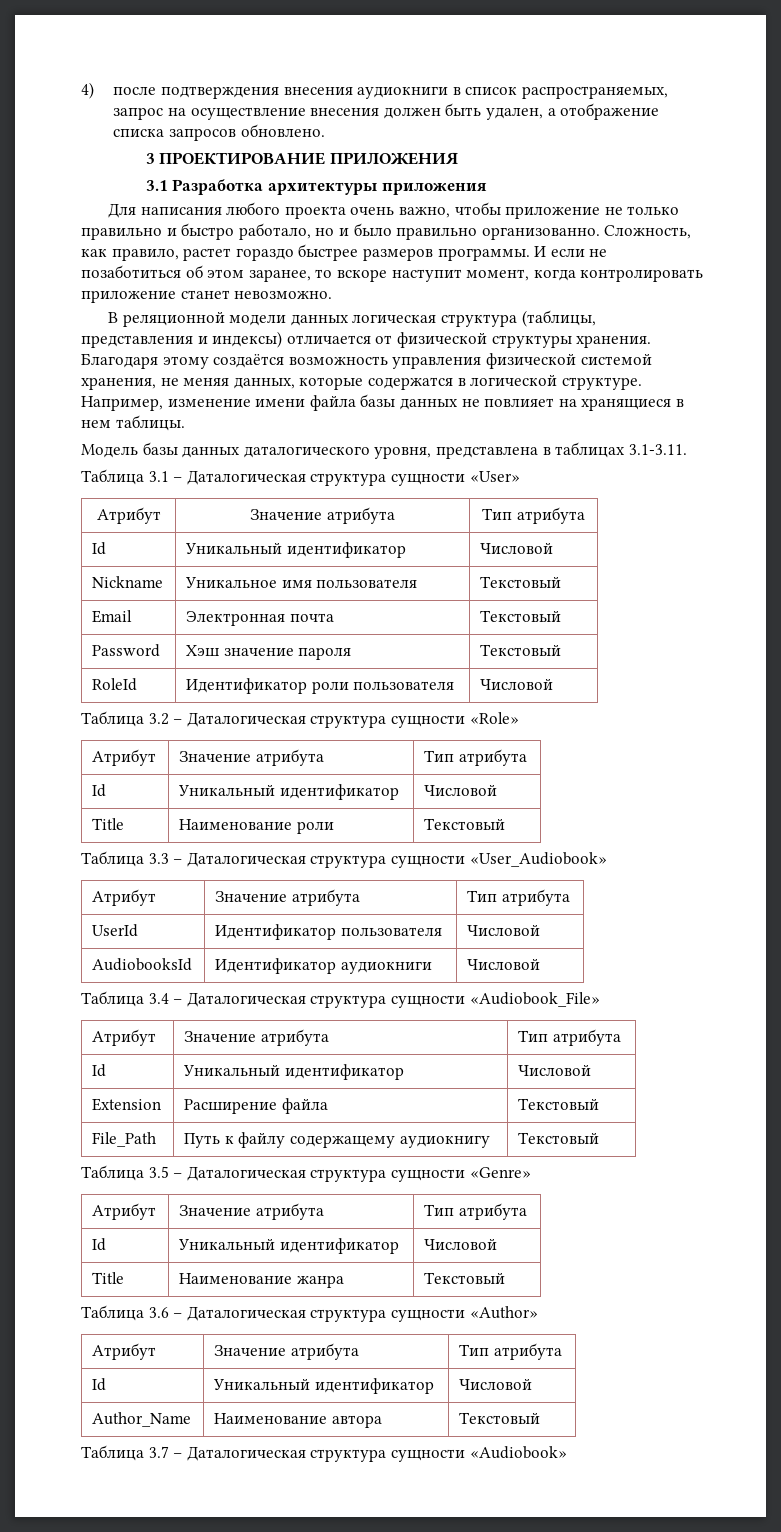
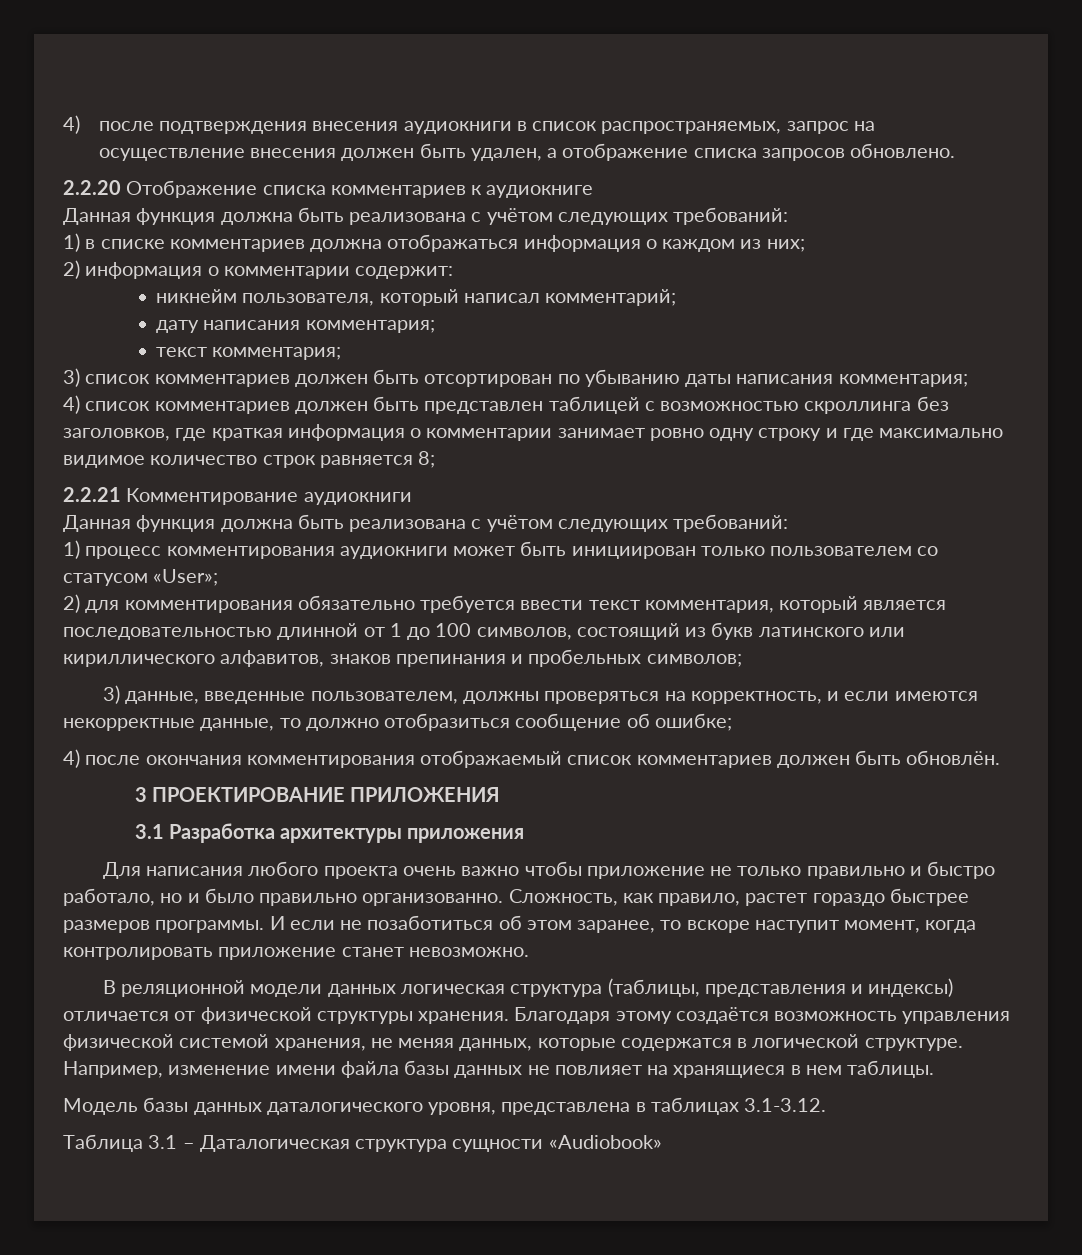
(325, 130) none -> [63,180,594,198] [63,207,789,225] [63,233,805,252] [63,260,454,279] [156,289,677,306] [156,320,435,333] [156,347,342,360] [63,368,968,387] [63,395,949,414] [63,424,1004,441] [63,451,436,468] [63,487,412,505] [63,514,789,532] [63,540,939,559] [63,569,219,586] [63,594,947,613] [63,622,905,640] [63,649,742,667] [102,685,978,704] [63,713,732,731] [63,749,1001,768] // 2.2.20 Отображение списка комментариев к аудиокниге // Данная функция должна быть реализована с учётом следующих требований: // 1) в списке комментариев должна отображаться информация о каждом из них; // 2) информация о комментарии содержит: // никнейм пользователя, который написал комментарий; // дату написания комментария; // текст комментария; // 3) список комментариев должен быть отсортирован по убыванию даты написания комментария; // 4) список комментариев должен быть представлен таблицей с возможностью скроллинга без заголовков, где краткая информация о комментарии занимает ровно одну строку и где максимально видимое количество строк равняется 8; // 2.2.21 Комментирование аудиокниги // Данная функция должна быть реализована с учётом следующих требований: // 1) процесс комментирования аудиокниги может быть инициирован только пользователем со статусом «User»; // 2) для комментирования обязательно требуется ввести текст комментария, который является последовательностью длинной от 1 до 100 символов, состоящий из букв латинского или кириллического алфавитов, знаков препинания и пробельных символов; // 3) данные, введенные пользователем, должны проверяться на корректность, и если имеются некорректные данные, то должно отобразиться сообщение об ошибке; // 4) после окончания комментирования отображаемый список комментариев должен быть обновлён.
[398,207,450,218] важно, -> [461,866,520,876] важно
[628,444,687,455] 3.1-3.11. -> [744,1098,827,1112] 3.1-3.12.
[469,471,520,482] [96,507,161,524] [250,507,395,524] [482,507,585,524] [92,542,107,555] [185,542,406,558] [480,542,554,554] [92,576,164,588] [185,577,418,589] [480,576,562,588] [92,610,133,623] [186,611,334,626] [480,610,562,622] [92,644,161,657] [186,645,352,660] [480,644,562,656] [92,678,138,691] [186,678,455,694] [480,678,554,690] [81,711,519,728] [92,749,157,766] [179,749,324,766] [424,749,527,766] [92,784,107,797] [178,784,399,800] [424,784,498,796] [92,818,125,830] [179,819,334,834] [424,818,506,830] [81,851,607,868] [92,889,157,906] [215,889,360,906] [467,889,570,906] [92,924,139,937] [215,924,442,940] [467,924,541,936] [92,958,193,971] [215,958,432,974] [467,958,541,970] [81,991,600,1008] [92,1029,157,1046] [184,1029,329,1046] [518,1029,621,1046] [92,1064,107,1077] [183,1064,404,1080] [518,1064,592,1076] [92,1098,162,1111] [184,1098,328,1114] [518,1098,600,1110] [92,1132,157,1147] [184,1132,490,1148] [518,1132,600,1144] [81,1165,531,1182] [92,1203,157,1220] [179,1203,324,1220] [424,1203,527,1220] [92,1238,107,1251] [178,1238,399,1254] [424,1238,498,1250] [92,1272,125,1284] [179,1273,344,1288] [424,1272,506,1284] [81,1305,538,1322] [92,1343,157,1360] [214,1343,359,1360] [459,1343,562,1360] [92,1378,107,1391] [213,1378,434,1394] [459,1378,533,1390] [92,1412,192,1427] [214,1413,382,1428] [459,1412,541,1424] [81,1445,465,1462] «User» // Атрибут | Значение атрибута | Тип атрибута // Id | Уникальный идентификатор | Числовой // Nickname | Уникальное имя пользователя | Текстовый // Email | Электронная почта | Текстовый // Password | Хэш значение пароля | Текстовый // RoleId | Идентификатор роли пользователя | Числовой // Таблица 3.2 – Даталогическая структура сущности «Role» // Атрибут | Значение атрибута | Тип атрибута // Id | Уникальный идентификатор | Числовой // Title | Наименование роли | Текстовый // Таблица 3.3 – Даталогическая структура сущности «User_Audiobook» // Атрибут | Значение атрибута | Тип атрибута // UserId | Идентификатор пользователя | Числовой // AudiobooksId | Идентификатор аудиокниги | Числовой // Таблица 3.4 – Даталогическая структура сущности «Audiobook_File» // Атрибут | Значение атрибута | Тип атрибута // Id | Уникальный идентификатор | Числовой // Extension | Расширение файла | Текстовый // File_Path | Путь к файлу содержащему аудиокнигу | Текстовый // Таблица 3.5 – Даталогическая структура сущности «Genre» // Атрибут | Значение атрибута | Тип атрибута // Id | Уникальный идентификатор | Числовой // Title | Наименование жанра | Текстовый // Таблица 3.6 – Даталогическая структура сущности «Author» // Атрибут | Значение атрибута | Тип атрибута // Id | Уникальный идентификатор | Числовой // Author_Name | Наименование автора | Текстовый // Таблица 3.7 – Даталогическая структура сущности -> (544, 1145) none

